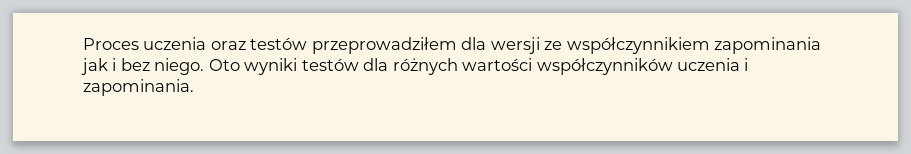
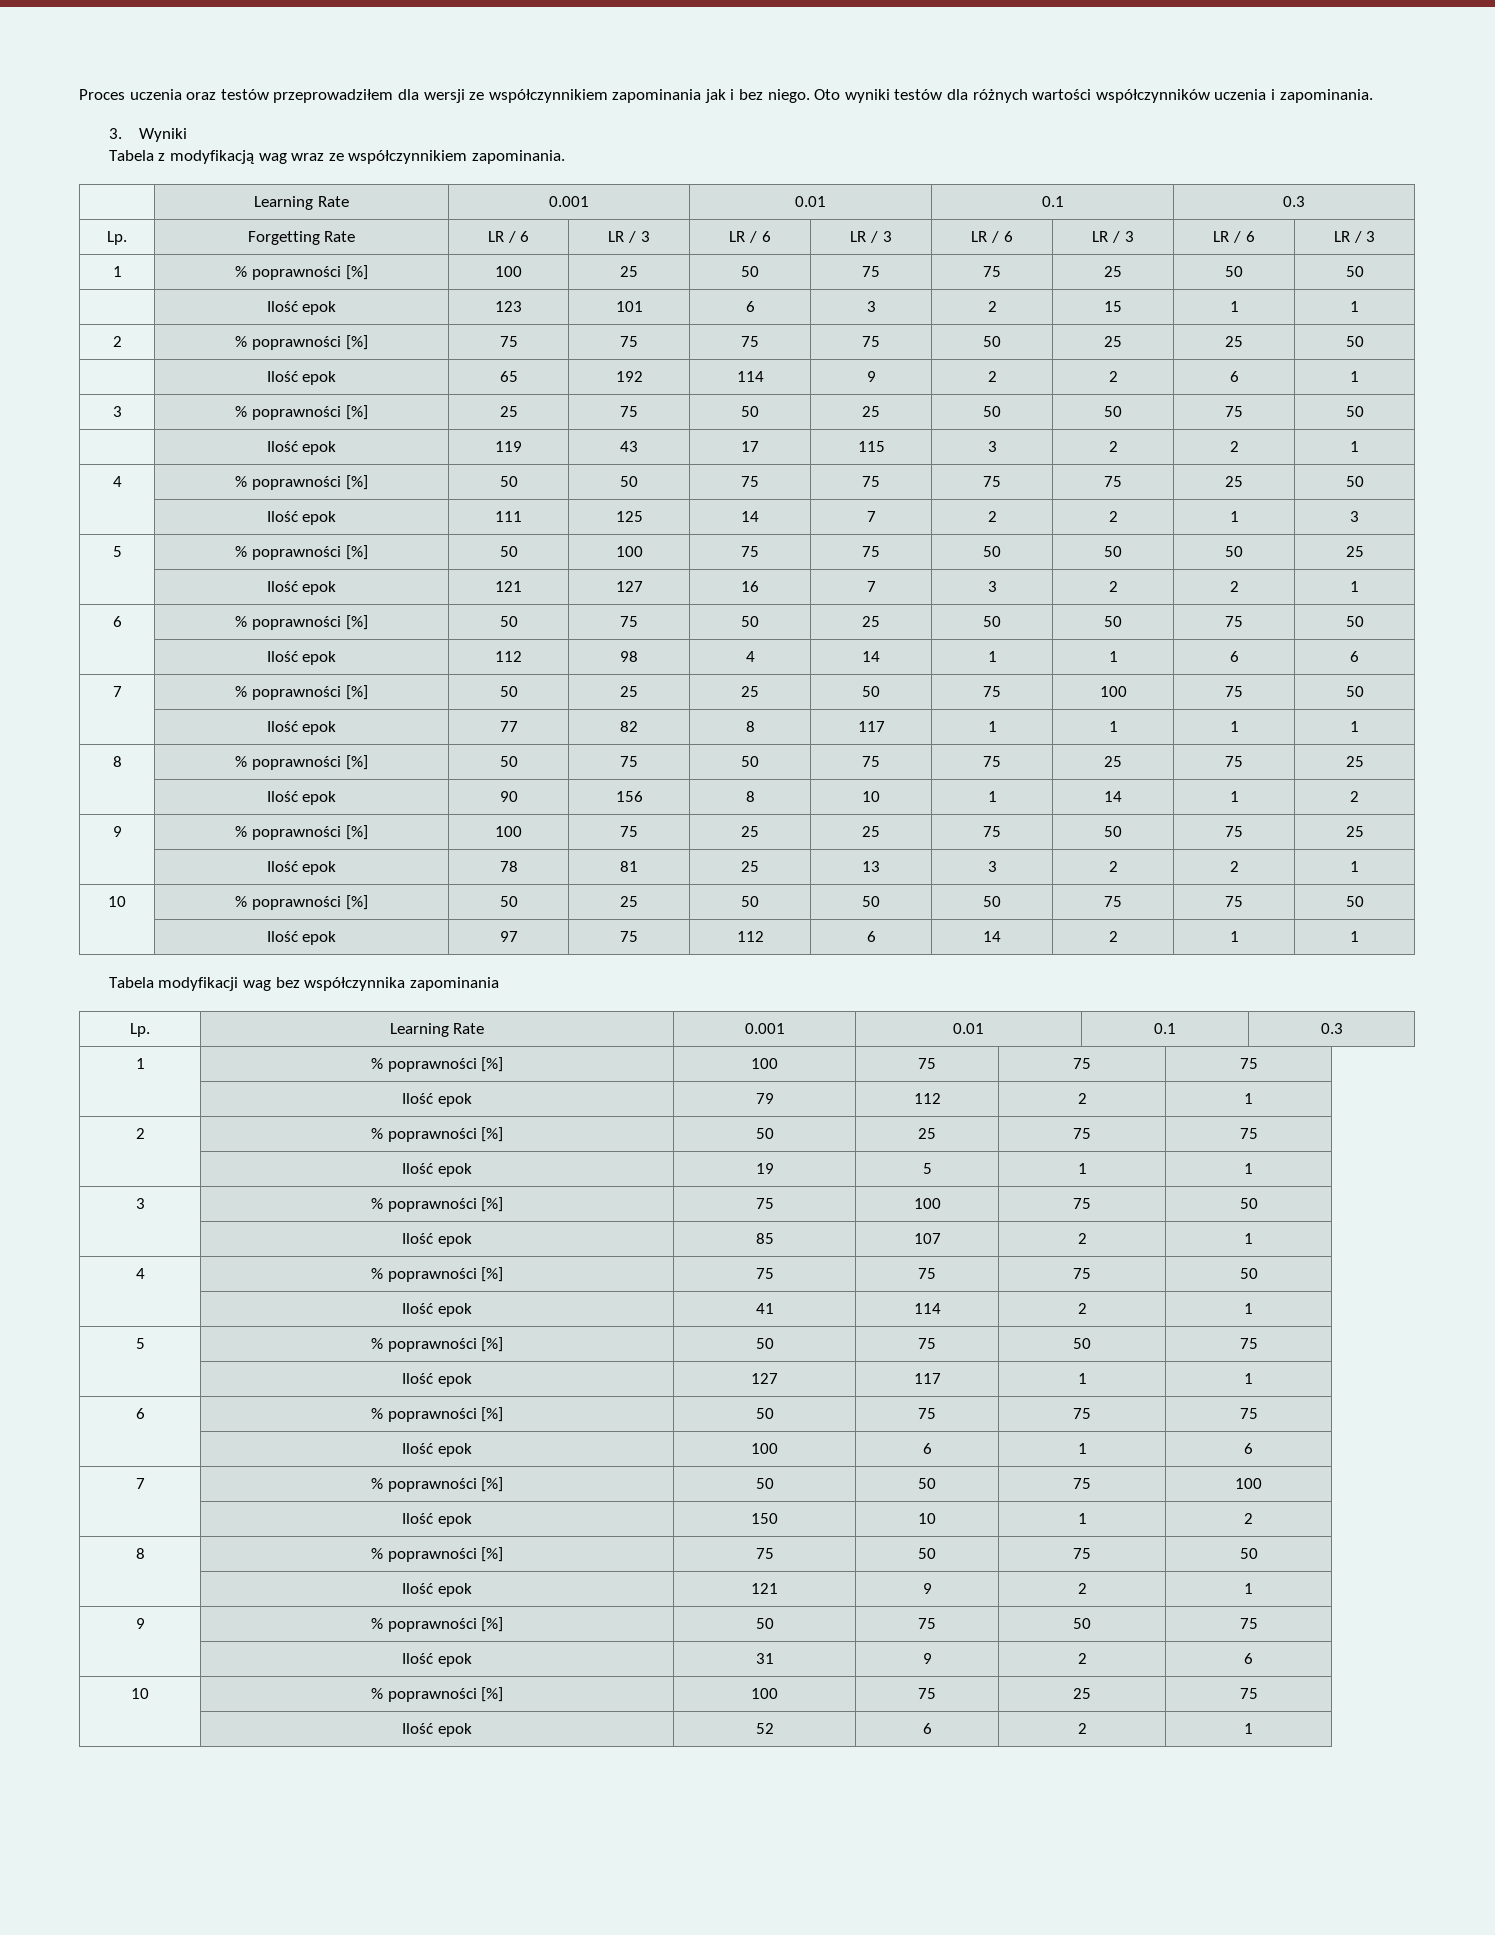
(194, 87) none -> [108,128,187,142] [108,150,565,164] [254,196,349,210] [549,196,589,207] [795,196,826,207] [1041,196,1064,207] [1283,196,1305,207] [107,231,127,245] [247,231,356,245] [487,231,530,243] [608,231,650,243] [729,231,771,243] [850,231,892,243] [971,231,1013,243] [1092,231,1134,243] [1213,231,1255,243] [1333,231,1376,243] [112,266,122,277] [235,265,368,280] [495,266,522,277] [620,266,638,277] [741,266,759,277] [862,266,880,277] [983,266,1001,277] [1104,266,1122,277] [1225,266,1243,277] [1345,266,1364,277] [266,301,337,315] [495,301,522,312] [615,301,643,312] [745,301,755,312] [866,301,876,312] [987,301,997,312] [1104,301,1122,312] [1229,301,1239,312] [1350,301,1359,312] [112,336,122,347] [235,335,368,350] [499,336,518,347] [620,336,638,347] [741,336,759,347] [862,336,880,347] [983,336,1001,347] [1104,336,1122,347] [1225,336,1243,347] [1345,336,1364,347] [266,371,337,385] [499,371,518,382] [615,371,643,382] [736,371,764,382] [866,371,876,382] [987,371,997,382] [1108,371,1118,382] [1229,371,1239,382] [1350,371,1359,382] [112,406,122,417] [235,405,368,420] [499,406,518,417] [620,406,638,417] [741,406,759,417] [862,406,880,417] [983,406,1001,417] [1104,406,1122,417] [1225,406,1243,417] [1345,406,1364,417] [266,441,337,455] [495,441,522,452] [620,441,638,452] [741,441,759,452] [857,441,885,452] [987,441,997,452] [1108,441,1118,452] [1229,441,1239,452] [1350,441,1359,452] [112,476,122,487] [235,475,368,490] [499,476,518,487] [620,476,638,487] [741,476,759,487] [862,476,880,487] [983,476,1001,487] [1104,476,1122,487] [1225,476,1243,487] [1345,476,1364,487] [266,511,337,525] [495,511,522,522] [615,511,643,522] [741,511,759,522] [866,511,876,522] [987,511,997,522] [1108,511,1118,522] [1229,511,1239,522] [1350,511,1359,522] [112,546,122,557] [235,545,368,560] [499,546,518,557] [615,546,643,557] [741,546,759,557] [862,546,880,557] [983,546,1001,557] [1104,546,1122,557] [1225,546,1243,557] [1345,546,1364,557] [266,581,337,595] [495,581,522,592] [615,581,643,592] [741,581,759,592] [866,581,876,592] [987,581,997,592] [1108,581,1118,592] [1229,581,1239,592] [1350,581,1359,592] [112,616,122,627] [235,615,368,630] [499,616,518,627] [620,616,638,627] [741,616,759,627] [862,616,880,627] [983,616,1001,627] [1104,616,1122,627] [1225,616,1243,627] [1345,616,1364,627] [266,651,337,665] [495,651,522,662] [620,651,638,662] [745,651,755,662] [862,651,880,662] [987,651,997,662] [1108,651,1118,662] [1229,651,1239,662] [1350,651,1359,662] [112,686,122,697] [235,685,368,700] [499,686,518,697] [620,686,638,697] [741,686,759,697] [862,686,880,697] [983,686,1001,697] [1099,686,1127,697] [1225,686,1243,697] [1345,686,1364,697] [266,721,337,735] [499,721,518,732] [620,721,638,732] [745,721,755,732] [857,721,885,732] [987,721,997,732] [1108,721,1118,732] [1229,721,1239,732] [1350,721,1359,732] [112,756,122,767] [235,755,368,770] [499,756,518,767] [620,756,638,767] [741,756,759,767] [862,756,880,767] [983,756,1001,767] [1104,756,1122,767] [1225,756,1243,767] [1345,756,1364,767] [266,791,337,805] [499,791,518,802] [615,791,643,802] [745,791,755,802] [862,791,880,802] [987,791,997,802] [1104,791,1122,802] [1229,791,1239,802] [1350,791,1359,802] [112,826,122,837] [235,825,368,840] [495,826,522,837] [620,826,638,837] [741,826,759,837] [862,826,880,837] [983,826,1001,837] [1104,826,1122,837] [1225,826,1243,837] [1345,826,1364,837] [266,861,337,875] [499,861,518,872] [620,861,638,872] [741,861,759,872] [862,861,880,872] [987,861,997,872] [1108,861,1118,872] [1229,861,1239,872] [1350,861,1359,872] [108,896,126,907] [235,895,368,910] [499,896,518,907] [620,896,638,907] [741,896,759,907] [862,896,880,907] [983,896,1001,907] [1104,896,1122,907] [1225,896,1243,907] [1345,896,1364,907] [266,931,337,945] [499,931,518,942] [620,931,638,942] [736,931,764,942] [866,931,876,942] [983,931,1001,942] [1108,931,1118,942] [1229,931,1239,942] [1350,931,1359,942] [108,977,499,991] [130,1023,150,1037] [389,1023,485,1037] [744,1023,785,1034] [953,1023,984,1034] [1154,1023,1176,1034] [1320,1023,1343,1034] [135,1058,145,1069] [370,1057,504,1072] [751,1058,778,1069] [918,1058,936,1069] [1073,1058,1091,1069] [1239,1058,1258,1069] [402,1093,472,1107] [755,1093,774,1104] [913,1093,941,1104] [1077,1093,1087,1104] [1244,1093,1253,1104] [135,1128,145,1139] [370,1127,504,1142] [755,1128,774,1139] [918,1128,936,1139] [1073,1128,1091,1139] [1239,1128,1258,1139] [402,1163,472,1177] [755,1163,774,1174] [922,1163,932,1174] [1077,1163,1087,1174] [1244,1163,1253,1174] [135,1198,145,1209] [370,1197,504,1212] [755,1198,774,1209] [913,1198,941,1209] [1073,1198,1091,1209] [1239,1198,1258,1209] [402,1233,472,1247] [755,1233,774,1244] [913,1233,941,1244] [1077,1233,1087,1244] [1244,1233,1253,1244] [135,1268,145,1279] [370,1267,504,1282] [755,1268,774,1279] [918,1268,936,1279] [1073,1268,1091,1279] [1239,1268,1258,1279] [402,1303,472,1317] [755,1303,774,1314] [913,1303,941,1314] [1077,1303,1087,1314] [1244,1303,1253,1314] [135,1338,145,1349] [370,1337,504,1352] [755,1338,774,1349] [918,1338,936,1349] [1073,1338,1091,1349] [1239,1338,1258,1349] [402,1373,472,1387] [751,1373,778,1384] [913,1373,941,1384] [1077,1373,1087,1384] [1244,1373,1253,1384] [135,1408,145,1419] [370,1407,504,1422] [755,1408,774,1419] [918,1408,936,1419] [1073,1408,1091,1419] [1239,1408,1258,1419] [402,1443,472,1457] [751,1443,778,1454] [922,1443,932,1454] [1077,1443,1087,1454] [1244,1443,1253,1454] [135,1478,145,1489] [370,1477,504,1492] [755,1478,774,1489] [918,1478,936,1489] [1073,1478,1091,1489] [1235,1478,1262,1489] [402,1513,472,1527] [751,1513,778,1524] [918,1513,936,1524] [1077,1513,1087,1524] [1244,1513,1253,1524] [135,1548,145,1559] [370,1547,504,1562] [755,1548,774,1559] [918,1548,936,1559] [1073,1548,1091,1559] [1239,1548,1258,1559] [402,1583,472,1597] [751,1583,778,1594] [922,1583,932,1594] [1077,1583,1087,1594] [1244,1583,1253,1594] [135,1618,145,1629] [370,1617,504,1632] [755,1618,774,1629] [918,1618,936,1629] [1073,1618,1091,1629] [1239,1618,1258,1629] [402,1653,472,1667] [755,1653,774,1664] [922,1653,932,1664] [1077,1653,1087,1664] [1244,1653,1253,1664] [131,1688,149,1699] [370,1687,504,1702] [751,1688,778,1699] [918,1688,936,1699] [1073,1688,1091,1699] [1239,1688,1258,1699] [402,1723,472,1737] [755,1723,774,1734] [922,1723,932,1734] [1077,1723,1087,1734] [1244,1723,1253,1734] // 3. Wyniki // Tabela z modyfikacją wag wraz ze współczynnikiem zapominania. // | Learning Rate | 0.001 | 0.01 | 0.1 | 0.3 // Lp. | Forgetting Rate | LR / 6 | LR / 3 | LR / 6 | LR / 3 | LR / 6 | LR / 3 | LR / 6 | LR / 3 // 1 | % poprawności [%] | 100 | 25 | 50 | 75 | 75 | 25 | 50 | 50 // | Ilość epok | 123 | 101 | 6 | 3 | 2 | 15 | 1 | 1 // 2 | % poprawności [%] | 75 | 75 | 75 | 75 | 50 | 25 | 25 | 50 // | Ilość epok | 65 | 192 | 114 | 9 | 2 | 2 | 6 | 1 // 3 | % poprawności [%] | 25 | 75 | 50 | 25 | 50 | 50 | 75 | 50 // | Ilość epok | 119 | 43 | 17 | 115 | 3 | 2 | 2 | 1 // 4 | % poprawności [%] | 50 | 50 | 75 | 75 | 75 | 75 | 25 | 50 // | Ilość epok | 111 | 125 | 14 | 7 | 2 | 2 | 1 | 3 // 5 | % poprawności [%] | 50 | 100 | 75 | 75 | 50 | 50 | 50 | 25 // | Ilość epok | 121 | 127 | 16 | 7 | 3 | 2 | 2 | 1 // 6 | % poprawności [%] | 50 | 75 | 50 | 25 | 50 | 50 | 75 | 50 // | Ilość epok | 112 | 98 | 4 | 14 | 1 | 1 | 6 | 6 // 7 | % poprawności [%] | 50 | 25 | 25 | 50 | 75 | 100 | 75 | 50 // | Ilość epok | 77 | 82 | 8 | 117 | 1 | 1 | 1 | 1 // 8 | % poprawności [%] | 50 | 75 | 50 | 75 | 75 | 25 | 75 | 25 // | Ilość epok | 90 | 156 | 8 | 10 | 1 | 14 | 1 | 2 // 9 | % poprawności [%] | 100 | 75 | 25 | 25 | 75 | 50 | 75 | 25 // | Ilość epok | 78 | 81 | 25 | 13 | 3 | 2 | 2 | 1 // 10 | % poprawności [%] | 50 | 25 | 50 | 50 | 50 | 75 | 75 | 50 // | Ilość epok | 97 | 75 | 112 | 6 | 14 | 2 | 1 | 1 // Tabela modyfikacji wag bez współczynnika zapominania // Lp. | Learning Rate | 0.001 | 0.01 | 0.1 | 0.3 // 1 | % poprawności [%] | 100 | 75 | 75 | 75 // | Ilość epok | 79 | 112 | 2 | 1 // 2 | % poprawności [%] | 50 | 25 | 75 | 75 // | Ilość epok | 19 | 5 | 1 | 1 // 3 | % poprawności [%] | 75 | 100 | 75 | 50 // | Ilość epok | 85 | 107 | 2 | 1 // 4 | % poprawności [%] | 75 | 75 | 75 | 50 // | Ilość epok | 41 | 114 | 2 | 1 // 5 | % poprawności [%] | 50 | 75 | 50 | 75 // | Ilość epok | 127 | 117 | 1 | 1 // 6 | % poprawności [%] | 50 | 75 | 75 | 75 // | Ilość epok | 100 | 6 | 1 | 6 // 7 | % poprawności [%] | 50 | 50 | 75 | 100 // | Ilość epok | 150 | 10 | 1 | 2 // 8 | % poprawności [%] | 75 | 50 | 75 | 50 // | Ilość epok | 121 | 9 | 2 | 1 // 9 | % poprawności [%] | 50 | 75 | 50 | 75 // | Ilość epok | 31 | 9 | 2 | 6 // 10 | % poprawności [%] | 100 | 75 | 25 | 75 // | Ilość epok | 52 | 6 | 2 | 1

